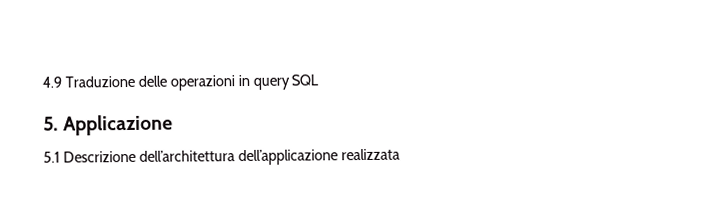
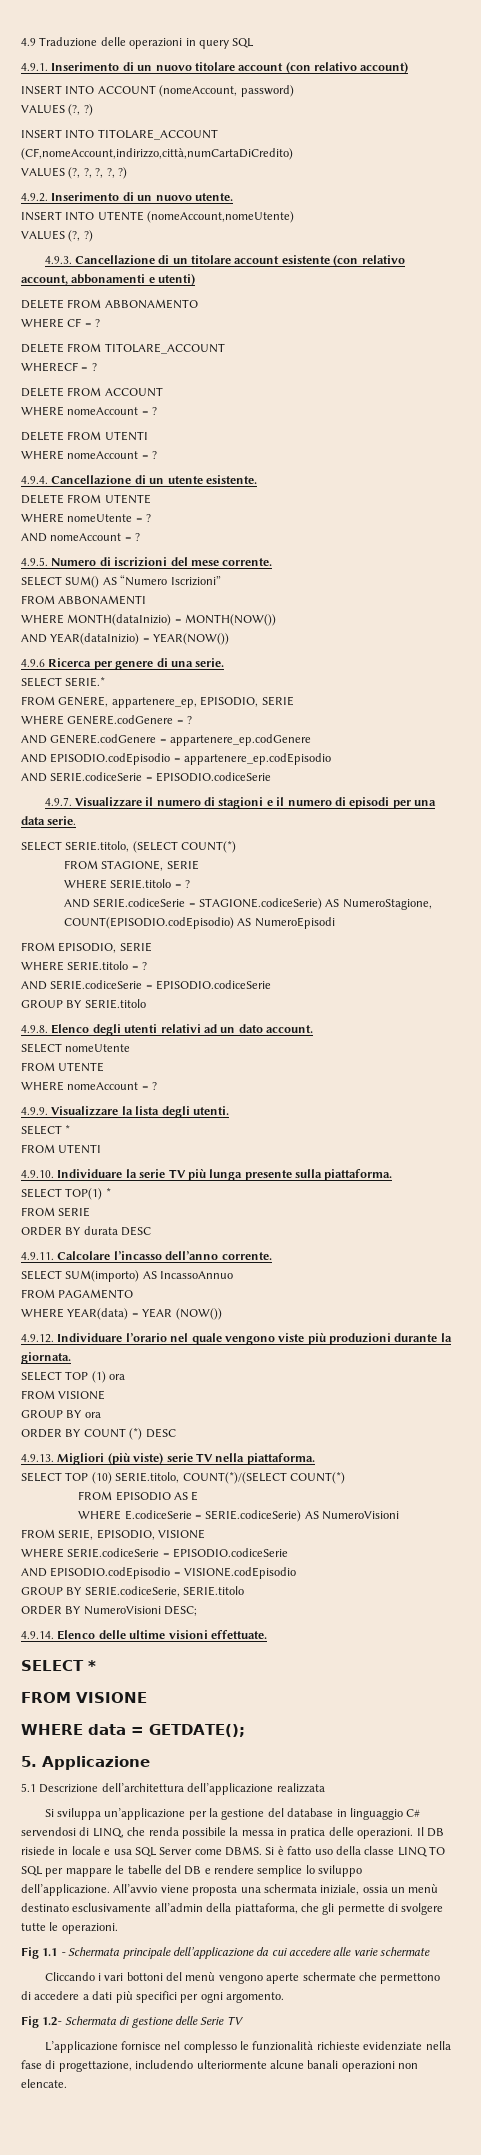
(320, 80) none -> [21,62,409,74] [21,85,294,97] [21,104,93,116] [21,129,218,140] [21,148,293,160] [21,167,127,179] [21,192,233,202] [21,211,295,223] [21,230,93,242] [44,255,405,267] [21,274,196,286] [21,299,198,309] [21,318,101,328] [21,343,225,354] [21,362,97,372] [21,387,163,397] [21,406,158,416] [21,431,148,441] [21,450,158,460] [21,475,257,485] [21,494,151,504] [21,513,152,523] [21,533,141,542] [21,557,273,567] [21,575,221,588] [21,595,147,605] [21,614,277,626] [21,633,230,645] [21,658,225,670] [21,677,106,687] [21,696,294,708] [21,715,193,725] [21,734,312,746] [21,753,332,765] [21,772,272,782] [44,797,437,809] [21,816,77,825] [21,841,237,853] [63,860,199,871] [63,879,191,889] [63,898,432,910] [63,917,335,929] [21,942,152,953] [21,961,148,971] [21,980,272,990] [21,999,146,1009] [21,1024,313,1036] [21,1043,131,1053] [21,1062,105,1072] [21,1081,158,1091] [21,1106,229,1118] [21,1125,71,1135] [21,1144,102,1154] [21,1168,393,1181] [21,1188,111,1200] [21,1207,91,1217] [21,1226,152,1236] [21,1251,272,1260] [21,1270,234,1282] [21,1289,134,1299] [21,1308,222,1320] [21,1332,452,1345] [21,1352,71,1364] [21,1371,126,1383] [21,1390,106,1400] [21,1410,101,1418] [21,1428,176,1440] [21,1452,315,1465] [21,1472,345,1484] [78,1491,199,1501] [78,1510,400,1522] [21,1529,206,1540] [21,1548,289,1558] [21,1567,297,1579] [21,1586,245,1597] [21,1605,198,1616] [21,1630,267,1640] [21,1660,96,1671] [21,1692,147,1703] [21,1724,245,1737] // 4.9.1. Inserimento di un nuovo titolare account (con relativo account) // INSERT INTO ACCOUNT (nomeAccount, password) // VALUES (?, ?) // INSERT INTO TITOLARE_ACCOUNT (CF,nomeAccount,indirizzo,città,numCartaDiCredito) // VALUES (?, ?, ?, ?, ?) // 4.9.2. Inserimento di un nuovo utente. // INSERT INTO UTENTE (nomeAccount,nomeUtente) // VALUES (?, ?) // 4.9.3. Cancellazione di un titolare account esistente (con relativo account, abbonamenti e utenti) // DELETE FROM ABBONAMENTO // WHERE CF = ? // DELETE FROM TITOLARE_ACCOUNT // WHERECF = ? // DELETE FROM ACCOUNT // WHERE nomeAccount = ? // DELETE FROM UTENTI // WHERE nomeAccount = ? // 4.9.4. Cancellazione di un utente esistente. // DELETE FROM UTENTE // WHERE nomeUtente = ? // AND nomeAccount = ? // 4.9.5. Numero di iscrizioni del mese corrente. // SELECT SUM() AS “Numero Iscrizioni” // FROM ABBONAMENTI // WHERE MONTH(dataInizio) = MONTH(NOW()) // AND YEAR(dataInizio) = YEAR(NOW()) // 4.9.6 Ricerca per genere di una serie. // SELECT SERIE.* // FROM GENERE, appartenere_ep, EPISODIO, SERIE // WHERE GENERE.codGenere = ? // AND GENERE.codGenere = appartenere_ep.codGenere // AND EPISODIO.codEpisodio = appartenere_ep.codEpisodio // AND SERIE.codiceSerie = EPISODIO.codiceSerie // 4.9.7. Visualizzare il numero di stagioni e il numero di episodi per una data serie. // SELECT SERIE.titolo, (SELECT COUNT(*) // FROM STAGIONE, SERIE // WHERE SERIE.titolo = ? // AND SERIE.codiceSerie = STAGIONE.codiceSerie) AS NumeroStagione, COUNT(EPISODIO.codEpisodio) AS NumeroEpisodi // FROM EPISODIO, SERIE // WHERE SERIE.titolo = ? // AND SERIE.codiceSerie = EPISODIO.codiceSerie // GROUP BY SERIE.titolo // 4.9.8. Elenco degli utenti relativi ad un dato account. // SELECT nomeUtente // FROM UTENTE // WHERE nomeAccount = ? // 4.9.9. Visualizzare la lista degli utenti. // SELECT * // FROM UTENTI // 4.9.10. Individuare la serie TV più lunga presente sulla piattaforma. // SELECT TOP(1) * // FROM SERIE // ORDER BY durata DESC // 4.9.11. Calcolare l’incasso dell’anno corrente. // SELECT SUM(importo) AS IncassoAnnuo // FROM PAGAMENTO // WHERE YEAR(data) = YEAR (NOW()) // 4.9.12. Individuare l’orario nel quale vengono viste più produzioni durante la giornata. // SELECT TOP (1) ora // FROM VISIONE // GROUP BY ora // ORDER BY COUNT (*) DESC // 4.9.13. Migliori (più viste) serie TV nella piattaforma. // SELECT TOP (10) SERIE.titolo, COUNT(*)/(SELECT COUNT(*) // FROM EPISODIO AS E // WHERE E.codiceSerie = SERIE.codiceSerie) AS NumeroVisioni // FROM SERIE, EPISODIO, VISIONE // WHERE SERIE.codiceSerie = EPISODIO.codiceSerie // AND EPISODIO.codEpisodio = VISIONE.codEpisodio // GROUP BY SERIE.codiceSerie, SERIE.titolo // ORDER BY NumeroVisioni DESC; // 4.9.14. Elenco delle ultime visioni effettuate. // SELECT * // FROM VISIONE // WHERE data = GETDATE();
(400, 154) none -> [44,1808,421,1820] [21,1827,444,1839] [21,1846,445,1857] [21,1865,363,1877] [21,1884,439,1896] [21,1903,444,1915] [21,1922,118,1934] [21,1947,431,1959] [44,1972,441,1984] [21,1991,284,2003] [21,2016,243,2028] [44,2041,451,2053] [21,2060,418,2072] [21,2079,67,2088] // Si sviluppa un’applicazione per la gestione del database in linguaggio C# servendosi di LINQ, che renda possibile la messa in pratica delle operazioni. Il DB risiede in locale e usa SQL Server come DBMS. Si è fatto uso della classe LINQ TO SQL per mappare le tabelle del DB e rendere semplice lo sviluppo dell’applicazione. All’avvio viene proposta una schermata iniziale, ossia un menù destinato esclusivamente all’admin della piattaforma, che gli permette di svolgere tutte le operazioni. // Fig 1.1 - Schermata principale dell’applicazione da cui accedere alle varie schermate // Cliccando i vari bottoni del menù vengono aperte schermate che permettono di accedere a dati più specifici per ogni argomento. // Fig 1.2- Schermata di gestione delle Serie TV // L’applicazione fornisce nel complesso le funzionalità richieste evidenziate nella fase di progettazione, includendo ulteriormente alcune banali operazioni non elencate.

